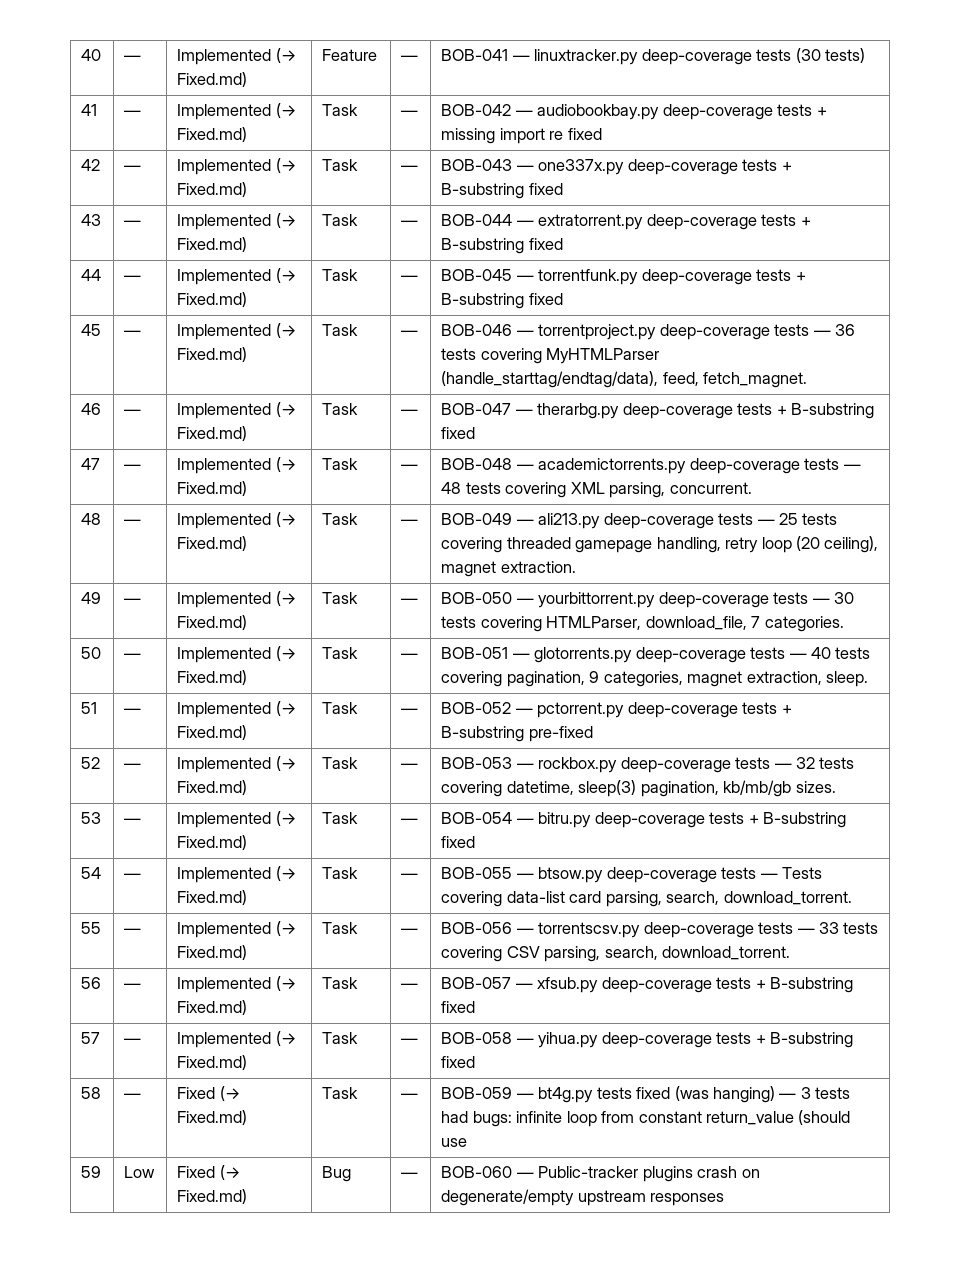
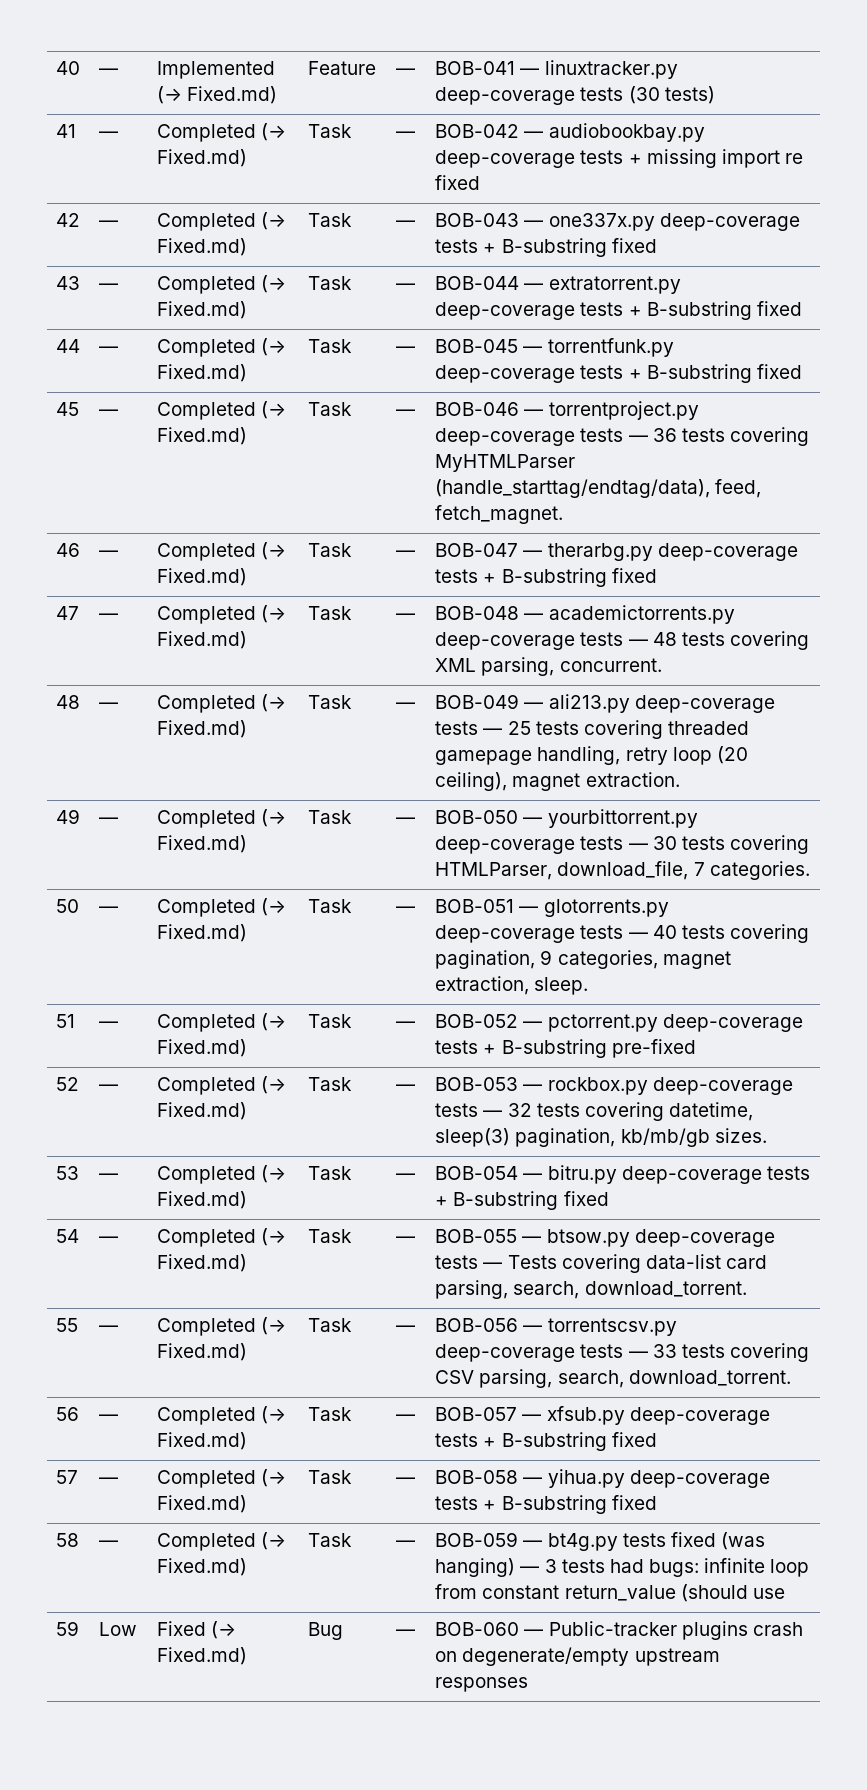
[177,104,272,120] Implemented -> [157,124,257,142] Completed
[177,159,272,175] Implemented -> [157,213,257,231] Completed
[177,214,272,230] Implemented -> [157,276,257,294] Completed
[177,269,272,285] Implemented -> [157,339,257,357] Completed
[177,324,272,340] Implemented -> [157,402,257,420] Completed
[177,403,272,419] Implemented -> [157,543,257,561] Completed
[177,458,272,474] Implemented -> [157,606,257,624] Completed
[177,513,272,529] Implemented -> [157,695,257,713] Completed
[177,592,272,608] Implemented -> [157,810,257,828] Completed
[177,647,272,663] Implemented -> [157,899,257,917] Completed
[177,702,272,718] Implemented -> [157,1014,257,1032] Completed
[177,757,272,773] Implemented -> [157,1077,257,1095] Completed
[177,812,272,828] Implemented -> [157,1166,257,1184] Completed
[177,867,272,883] Implemented -> [157,1229,257,1247] Completed
[177,922,272,938] Implemented -> [157,1318,257,1336] Completed
[177,977,272,993] Implemented -> [157,1407,257,1425] Completed
[177,1032,272,1048] Implemented -> [157,1470,257,1488] Completed
[177,1087,216,1099] Fixed -> [157,1533,257,1551] Completed

